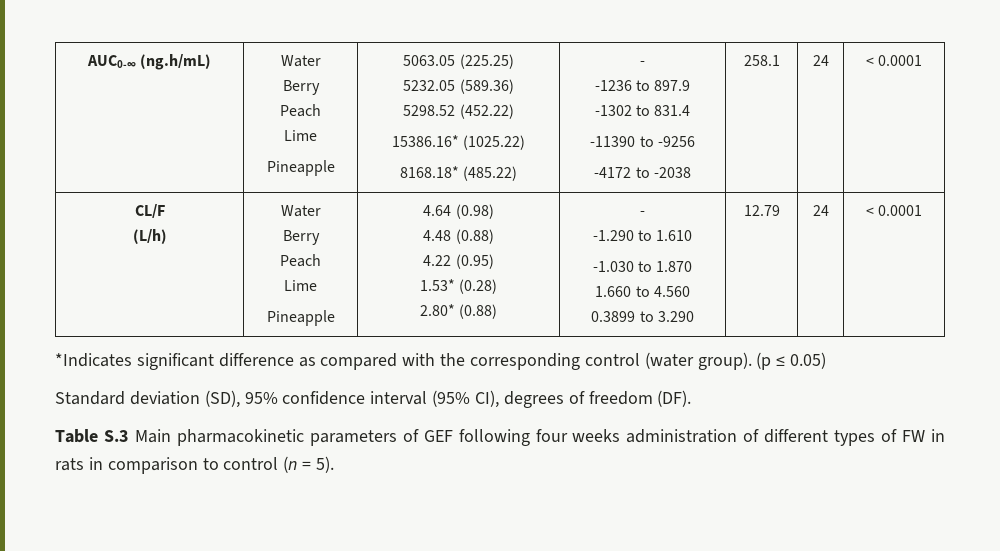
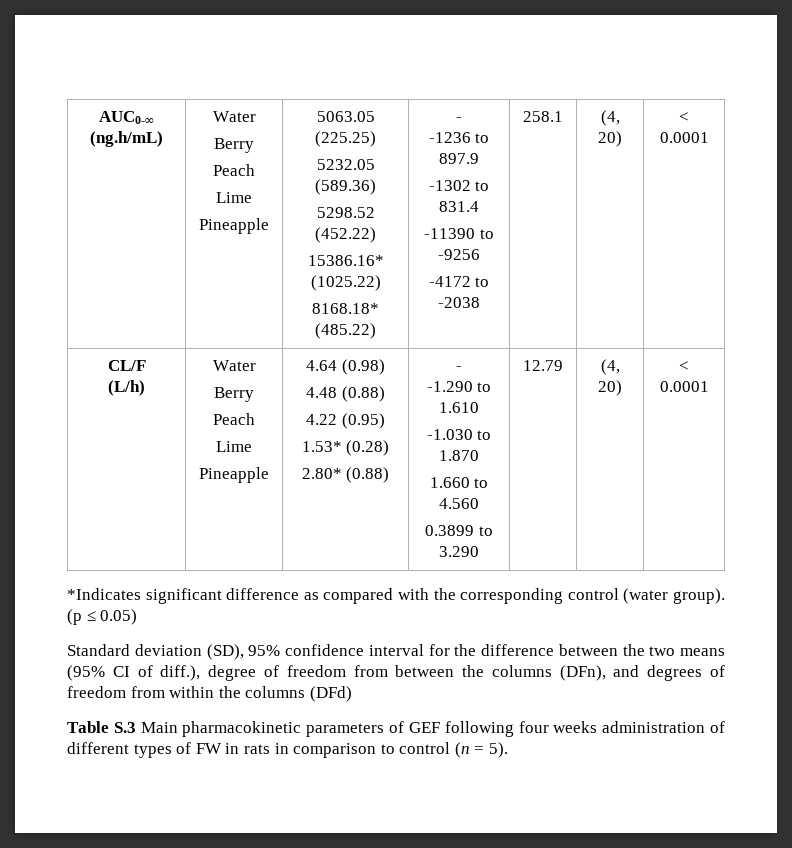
[812,55,829,66] 24 -> [600,110,620,126] [598,131,622,147] (4, 20)
[812,205,829,216] 24 -> [600,359,620,375] [598,380,622,396] (4, 20)
[432,390,692,408] (95% CI), degrees of freedom (DF). -> [428,644,725,656] [67,665,726,681] [67,686,352,702] for the difference between the two means (95% CI of diff.), degree of freedom from between the columns (DFn), and degrees of freedom from within the columns (DFd)

